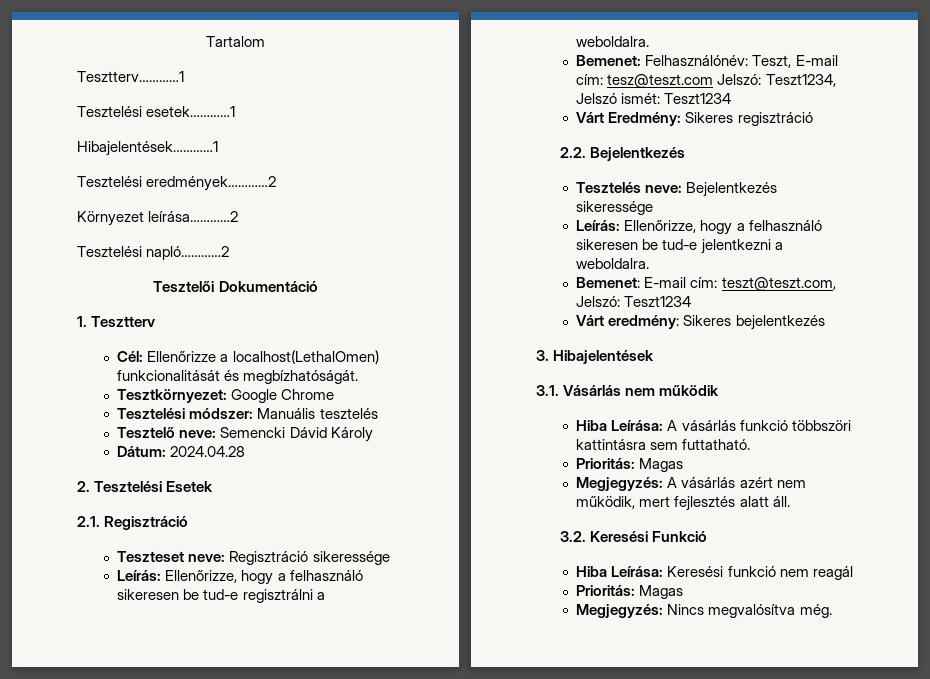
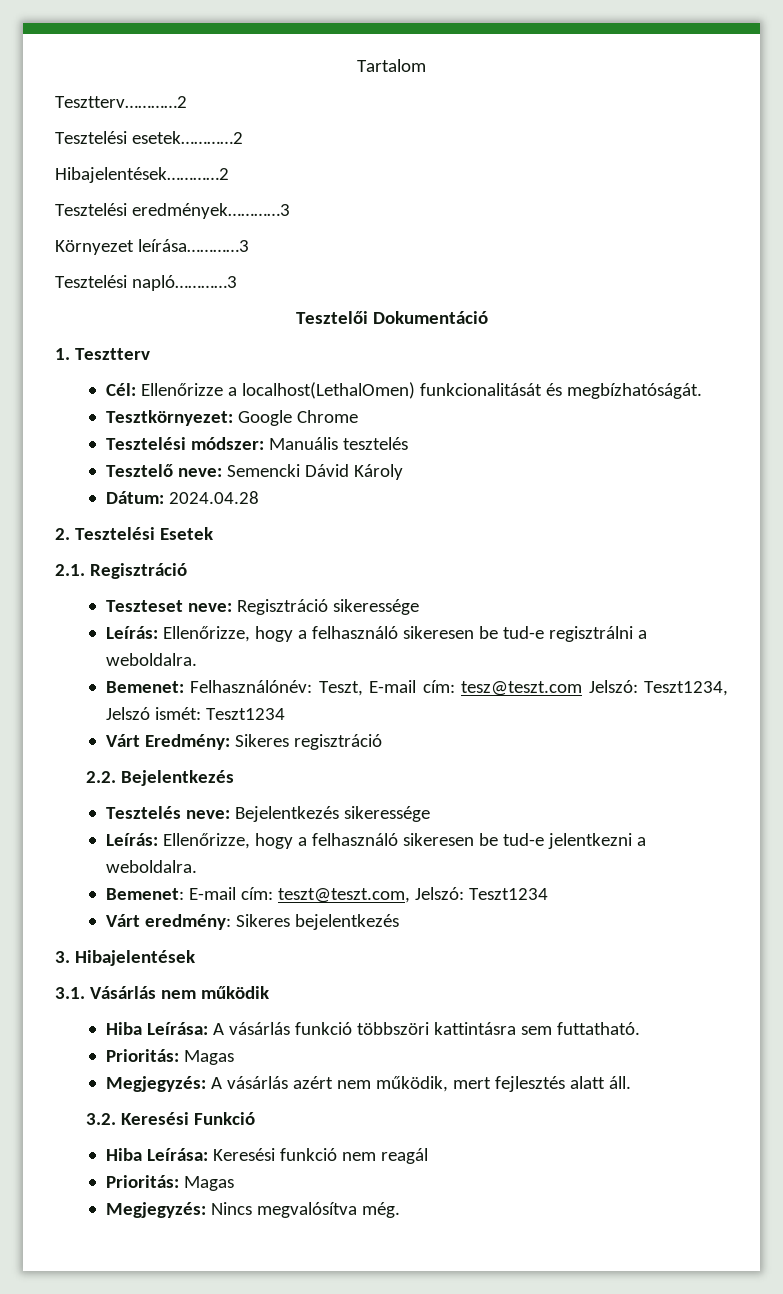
[77,71,184,82] [77,106,236,117] [77,141,218,156] [77,176,277,191] Tesztterv…………1 // Tesztelési esetek…………1 // Hibajelentések…………1 // Tesztelési eredmények…………2 -> [55,96,187,108] [55,131,243,144] [55,167,229,183] [55,203,290,219] Tesztterv…………2 // Tesztelési esetek…………2 // Hibajelentések…………2 // Tesztelési eredmények…………3
[148,211,239,222] [77,246,230,260] leírása…………2 // Tesztelési napló…………2 -> [137,239,249,252] [55,275,237,291] leírása…………3 // Tesztelési napló…………3

